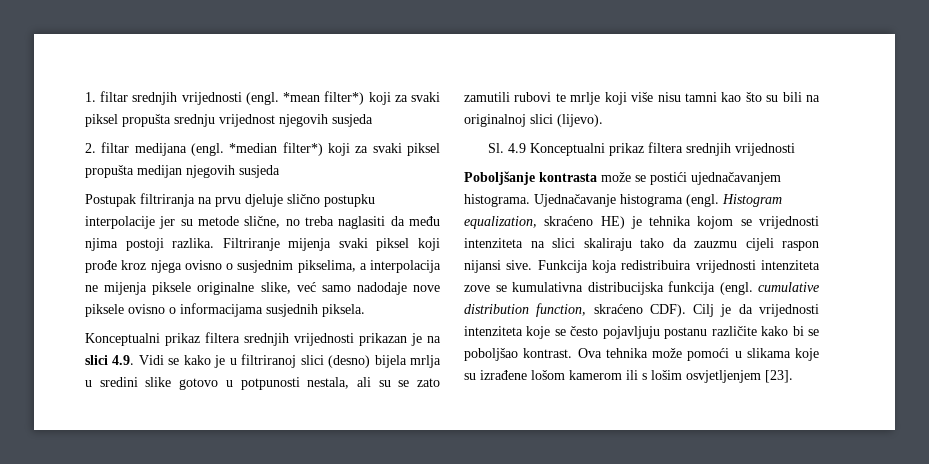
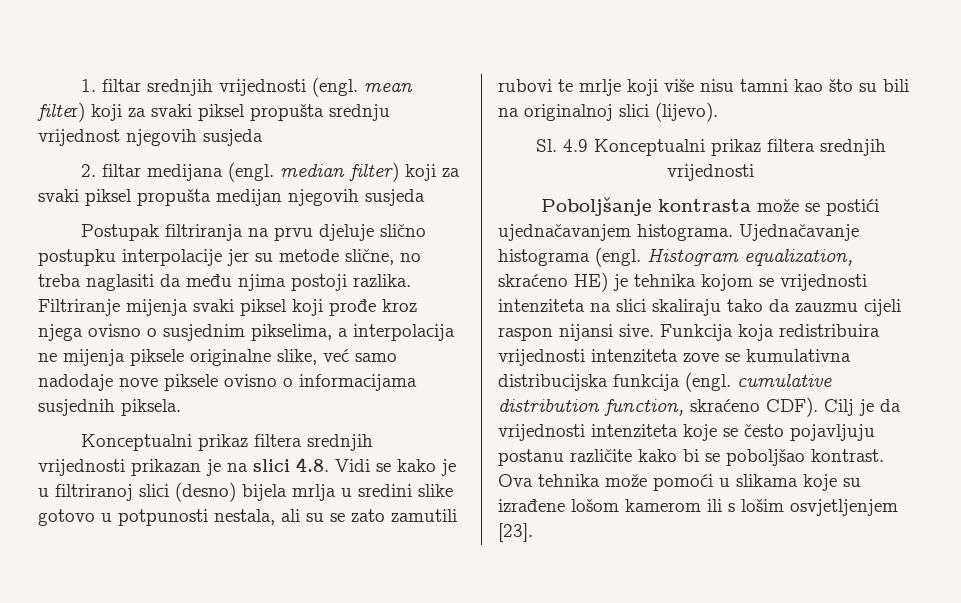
[283,91,365,105] *mean filter*) -> [364,83,414,92] [37,102,85,122] mean filter)
[229,142,323,156] *median filter*) -> [280,162,400,182] median filter)
[112,355,135,365] 4.9. -> [296,457,329,472] 4.8.

